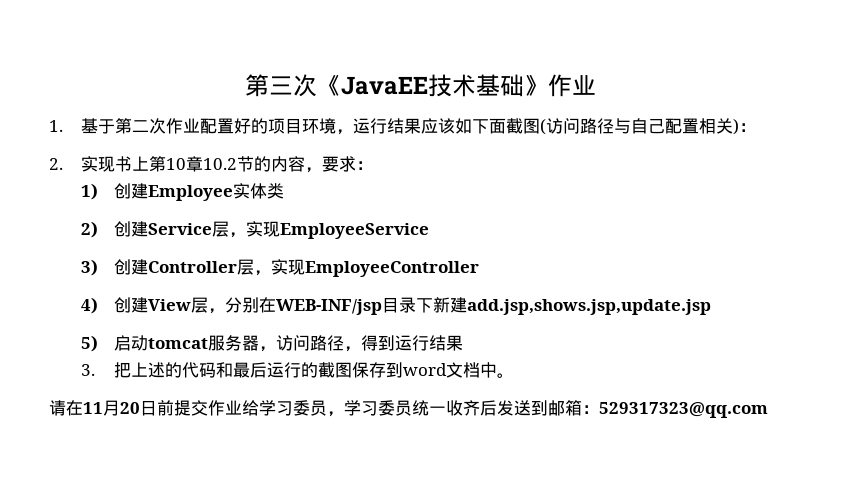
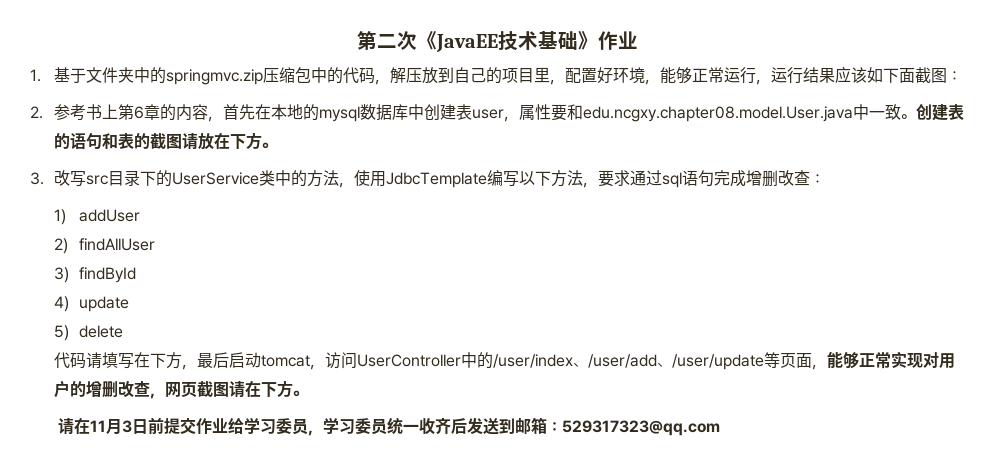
[245,74,293,97] 第三 -> [357,31,397,50] 第二
[115,118,337,134] 第二次作业配置好的项目环境 -> [86,67,757,85] 文件夹中的springmvc.zip压缩包中的代码，解压放到自己的项目里，配置好环境，能够正常运行
[540,118,757,135] [49,156,374,173] [81,183,284,201] [81,221,429,239] [81,259,479,277] [81,297,711,315] [81,335,463,352] [81,362,497,378] (访问路径与自己配置相关)： // 2.实现书上第10章10.2节的内容，要求： // 1)创建Employee实体类 // 2)创建Service层，实现EmployeeService // 3)创建Controller层，实现EmployeeController // 4)创建View层，分别在WEB-INF/jsp目录下新建add.jsp,shows.jsp,update.jsp // 5)启动tomcat服务器，访问路径，得到运行结果 // 3.把上述的代码和最后运行的截图保存到word文档中 -> [947,71,963,81] [30,104,965,122] [54,132,278,150] [30,170,826,188] [54,209,140,225] [54,238,155,254] [54,267,136,283] [54,296,129,312] [54,325,123,341] [54,351,956,370] [54,380,294,399] ： // 2.参考书上第6章的内容，首先在本地的mysql数据库中创建表user，属性要和edu.ncgxy.chapter08.model.User.java中一致。创建表的语句和表的截图请放在下方。 // 3.改写src目录下的UserService类中的方法，使用JdbcTemplate编写以下方法，要求通过sql语句完成增删改查： // 1) addUser // 2) findAllUser // 3) findById // 4) update // 5) delete // 代码请填写在下方，最后启动tomcat，访问UserController中的/user/index、/user/add、/user/update等页面，能够正常实现对用户的增删改查，网页截图请在下方
[120,402,140,414] 20 -> [122,420,133,433] 3

